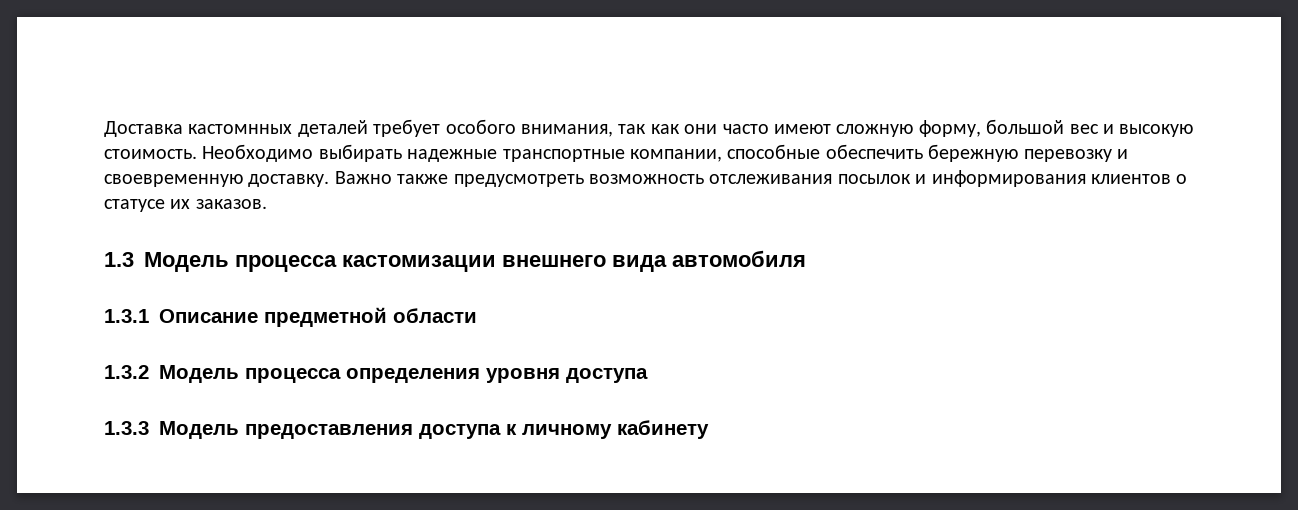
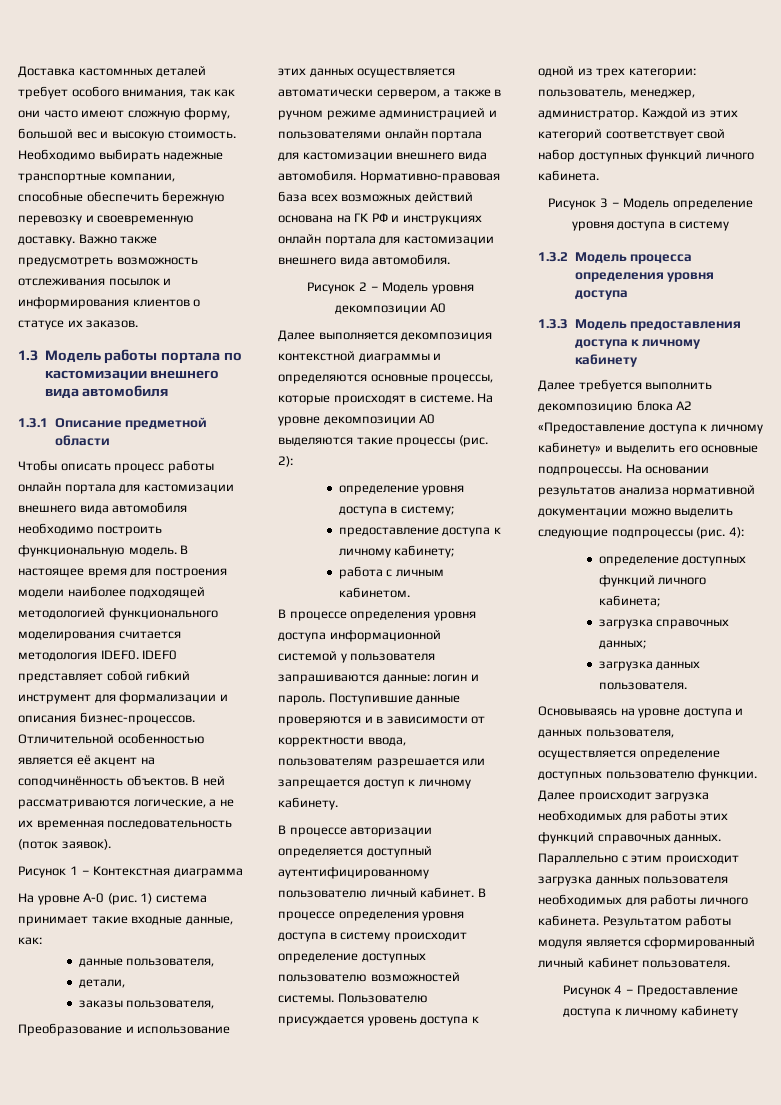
[235,255,337,272] процесса -> [104,349,243,364] работы портала по
(477, 315) none -> [18,460,214,473] [18,482,234,494] [18,502,188,514] [18,523,162,536] [18,545,189,557] [18,568,227,578] [18,586,206,598] [18,608,218,620] [18,631,181,641] [18,650,178,661] [18,670,191,683] [18,692,228,704] [18,712,195,725] [18,733,205,744] [18,755,155,766] [18,775,225,787] [18,799,234,809] [18,820,233,830] [18,839,111,850] [18,866,243,878] [18,893,207,905] [18,916,233,926] [18,937,42,945] [78,958,215,967] [78,979,125,988] [78,1000,215,1009] [18,1023,231,1036] [278,68,456,78] [278,89,502,99] [278,108,497,120] [278,129,483,141] [278,152,487,161] [278,170,500,183] [278,191,473,203] [278,213,482,225] [278,234,494,246] [278,254,451,266] [307,282,474,294] [334,303,447,314] [278,330,493,342] [278,351,442,363] [278,374,494,384] [278,393,494,405] [278,414,436,426] [278,435,488,447] [278,456,293,467] [338,485,465,495] [338,506,454,516] [338,527,501,537] [338,545,455,558] [338,566,444,579] [338,587,410,598] [278,609,476,621] [278,630,441,642] [278,651,436,663] [278,674,479,684] [278,693,461,705] [278,716,486,726] [278,737,406,747] [278,758,486,768] [278,779,471,789] [278,797,338,810] [278,825,433,837] [278,846,432,858] [278,867,429,879] [278,887,486,898] [278,911,465,921] [278,932,467,942] [278,953,426,963] [278,972,460,982] [278,993,428,1003] [278,1016,479,1026] [538,66,696,78] [538,89,695,99] [538,108,738,120] [538,129,726,141] [538,149,754,162] [538,170,599,181] [548,198,753,210] [571,221,730,231] // Чтобы описать процесс работы онлайн портала для кастомизации внешнего вида автомобиля необходимо построить функциональную модель. В настоящее время для построения модели наиболее подходящей методологией функционального моделирования считается методология IDEF0. IDEF0 представляет собой гибкий инструмент для формализации и описания бизнес-процессов. Отличительной особенностью является её акцент на соподчинённость объектов. В ней рассматриваются логические, а не их временная последовательность (поток заявок). // Рисунок 1 – Контекстная диаграмма // На уровне A-0 (рис. 1) система принимает такие входные данные, как: // данные пользователя, // детали, // заказы пользователя, // Преобразование и использование этих данных осуществляется автоматически сервером, а также в ручном режиме администрацией и пользователями онлайн портала для кастомизации внешнего вида автомобиля. Нормативно-правовая база всех возможных действий основана на ГК РФ и инструкциях онлайн портала для кастомизации внешнего вида автомобиля. // Рисунок 2 – Модель уровня декомпозиции А0 // Далее выполняется декомпозиция контекстной диаграммы и определяются основные процессы, которые происходят в системе. На уровне декомпозиции А0 выделяются такие процессы (рис. 2): // определение уровня доступа в систему; // предоставление доступа к личному кабинету; // работа с личным кабинетом. // В процессе определения уровня доступа информационной системой у пользователя запрашиваются данные: логин и пароль. Поступившие данные проверяются и в зависимости от корректности ввода, пользователям разрешается или запрещается доступ к личному кабинету. // В процессе авторизации определяется доступный аутентифицированному пользователю личный кабинет. В процессе определения уровня доступа в систему происходит определение доступных пользователю возможностей системы. Пользователю присуждается уровень доступа к одной из трех категории: пользователь, менеджер, администратор. Каждой из этих категорий соответствует свой набор доступных функций личного кабинета. // Рисунок 3 – Модель определение уровня доступа в систему
(709, 429) none -> [538,379,713,392] [538,400,693,412] [538,422,763,434] [538,442,759,455] [538,464,710,476] [538,485,756,497] [538,508,734,518] [538,527,744,539] [598,556,747,566] [598,575,707,587] [598,595,660,607] [598,619,730,629] [598,640,646,649] [598,661,701,671] [598,682,687,690] [538,706,744,718] [538,729,674,738] [538,750,720,760] [538,769,758,781] [538,790,710,802] [538,810,728,823] [538,832,722,844] [538,853,739,865] [538,876,729,886] [538,894,748,907] [538,915,732,928] [538,937,756,949] [538,957,731,968] [562,985,739,997] [563,1005,738,1018] // Далее требуется выполнить декомпозицию блока А2 «Предоставление доступа к личному кабинету» и выделить его основные подпроцессы. На основании результатов анализа нормативной документации можно выделить следующие подпроцессы (рис. 4): // определение доступных функций личного кабинета; // загрузка справочных данных; // загрузка данных пользователя. // Основываясь на уровне доступа и данных пользователя, осуществляется определение доступных пользователю функции. Далее происходит загрузка необходимых для работы этих функций справочных данных. Параллельно с этим происходит загрузка данных пользователя необходимых для работы личного кабинета. Результатом работы модуля является сформированный личный кабинет пользователя. // Рисунок 4 – Предоставление доступа к личному кабинету

